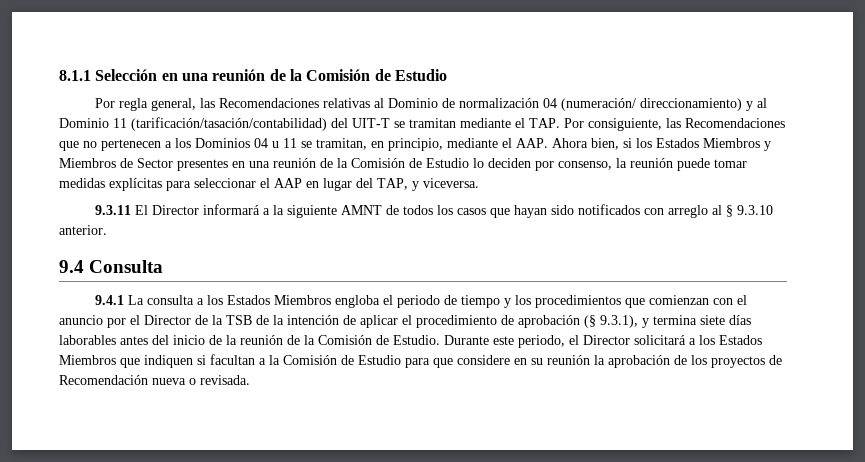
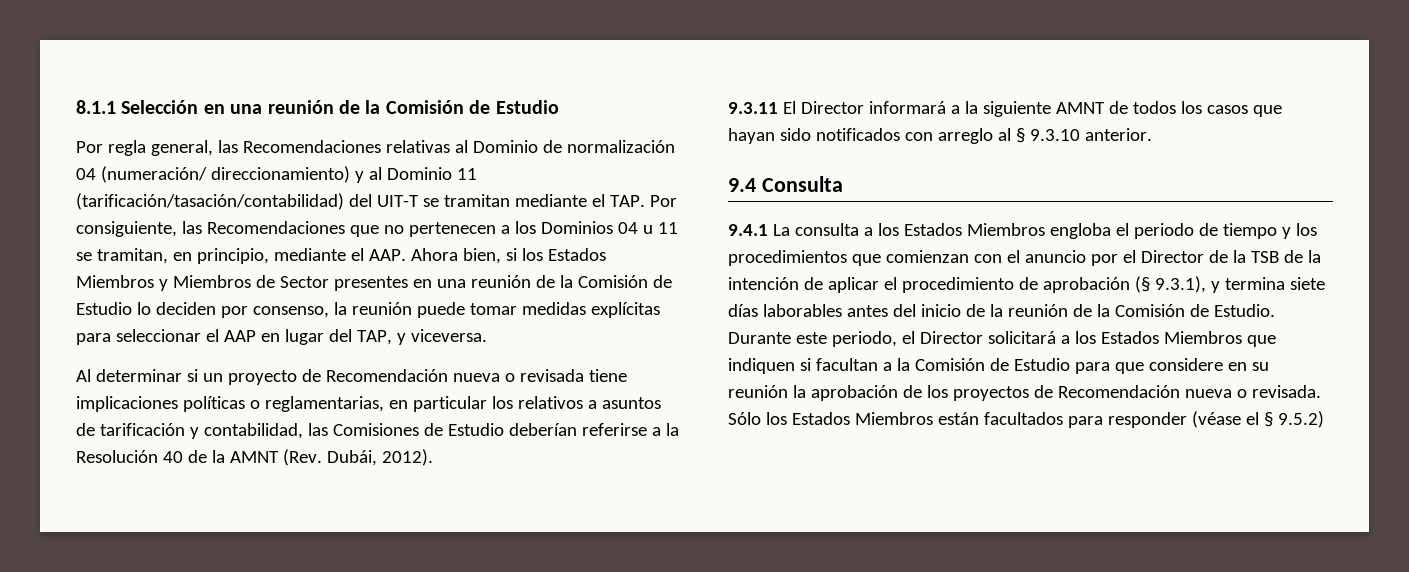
(479, 183) none -> [76,369,627,385] [76,396,661,412] [76,423,679,439] [76,449,433,466] // Al determinar si un proyecto de Recomendación nueva o revisada tiene implicaciones políticas o reglamentarias, en particular los relativos a asuntos de tarificación y contabilidad, las Comisiones de Estudio deberían referirse a la Resolución 40 de la AMNT (Rev. Dubái, 2012).
(250, 380) none -> [728,411,1324,428] Sólo los Estados Miembros están facultados para responder (véase el § 9.5.2)

